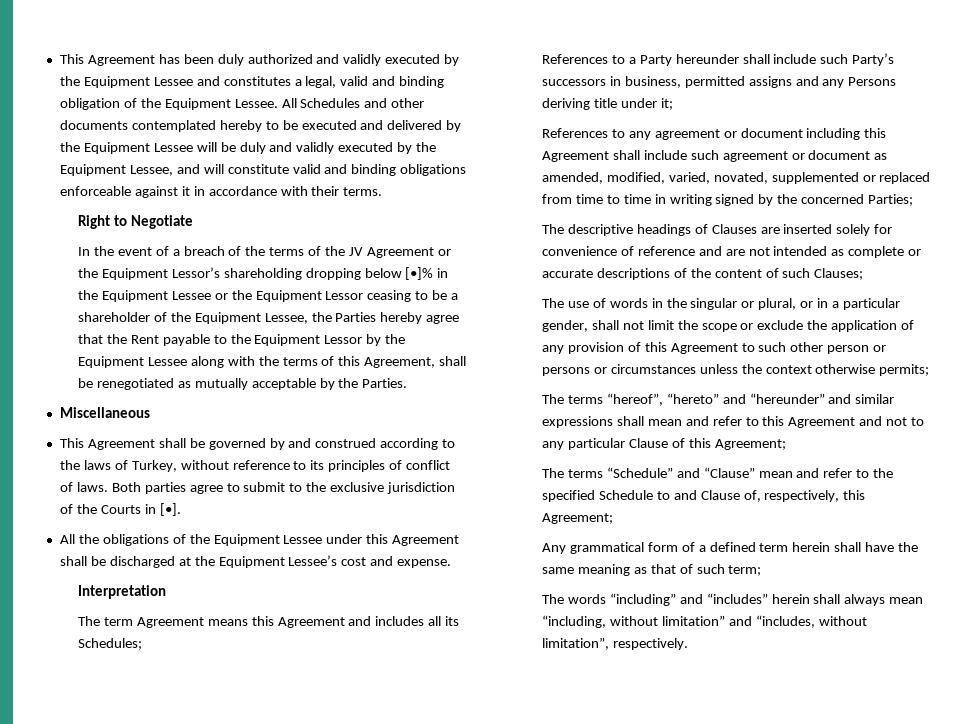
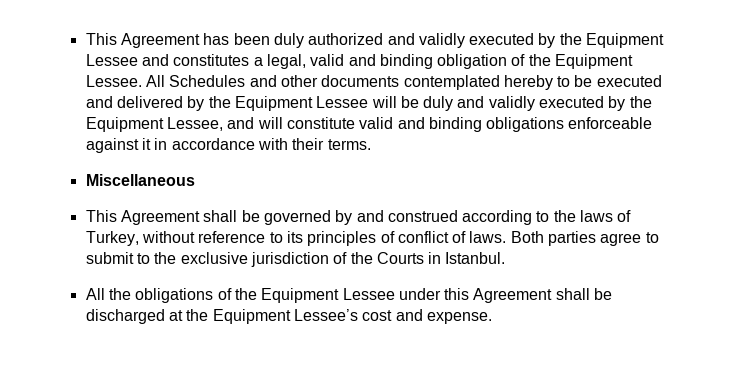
[77,215,193,229] [77,246,451,258] [77,267,449,280] [77,290,459,302] [77,312,460,324] [77,334,406,346] [77,356,467,368] [77,378,408,390] // Right to Negotiate // In the event of a breach of the terms of the JV Agreement or the Equipment Lessor’s shareholding dropping below [•]% in the Equipment Lessee or the Equipment Lessor ceasing to be a shareholder of the Equipment Lessee, the Parties hereby agree that the Rent payable to the Equipment Lessor by the Equipment Lessee along with the terms of this Agreement, shall be renegotiated as mutually acceptable by the Parties. -> (371, 144) none
[159,503,181,516] [•]. -> [445,252,506,264] Istanbul.
[77,585,166,599] [77,616,460,628] [77,638,142,650] [541,53,895,66] [541,76,897,88] [541,98,673,110] [541,128,887,140] [541,150,888,162] [541,172,931,184] [541,194,914,206] [541,224,893,236] [541,246,922,258] [541,268,864,280] [541,298,900,310] [541,320,915,332] [541,342,887,354] [541,364,930,376] [541,393,895,406] [541,416,925,428] [541,438,786,450] [541,467,894,478] [541,490,866,502] [541,513,613,524] [541,542,919,554] [541,564,762,576] [541,593,924,606] [541,615,867,628] [541,637,688,650] // Interpretation // The term Agreement means this Agreement and includes all its Schedules; // References to a Party hereunder shall include such Party’s successors in business, permitted assigns and any Persons deriving title under it; // References to any agreement or document including this Agreement shall include such agreement or document as amended, modified, varied, novated, supplemented or replaced from time to time in writing signed by the concerned Parties; // The descriptive headings of Clauses are inserted solely for convenience of reference and are not intended as complete or accurate descriptions of the content of such Clauses; // The use of words in the singular or plural, or in a particular gender, shall not limit the scope or exclude the application of any provision of this Agreement to such other person or persons or circumstances unless the context otherwise permits; // The terms “hereof”, “hereto” and “hereunder” and similar expressions shall mean and refer to this Agreement and not to any particular Clause of this Agreement; // The terms “Schedule” and “Clause” mean and refer to the specified Schedule to and Clause of, respectively, this Agreement; // Any grammatical form of a defined term herein shall have the same meaning as that of such term; // The words “including” and “includes” herein shall always mean “including, without limitation” and “includes, without limitation”, respectively. -> (492, 318) none

